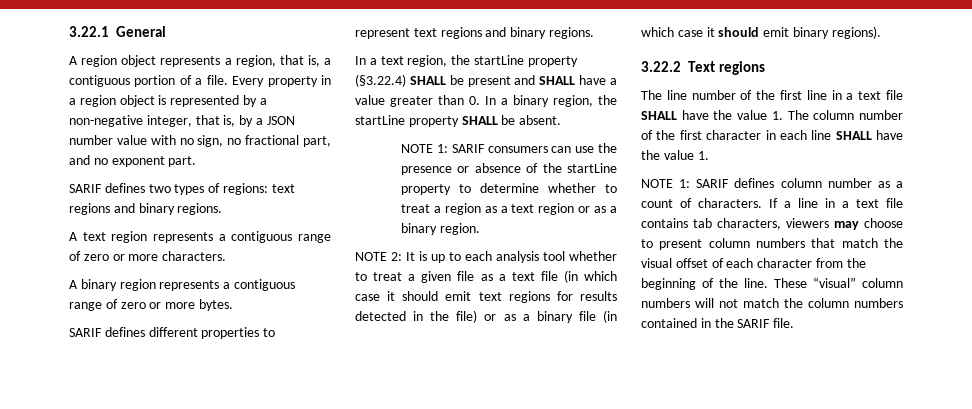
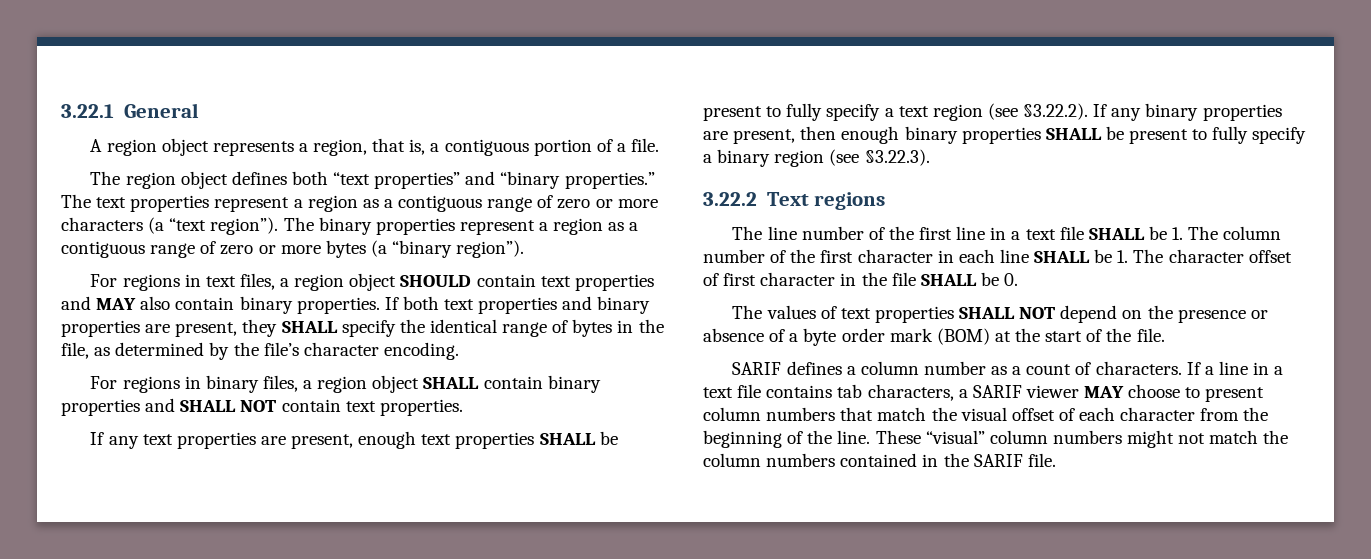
[232,75,331,87] [69,95,267,107] [69,115,295,127] [69,135,331,147] [69,155,197,167] [69,183,295,195] [69,203,223,215] [69,231,331,243] [69,251,227,261] [69,279,295,291] [69,299,233,311] [69,327,276,339] [355,27,594,39] [355,55,578,67] [355,74,617,87] [355,95,617,107] [355,115,562,127] [400,143,617,153] [400,163,617,175] [400,183,617,195] [400,203,617,215] [400,223,480,235] [355,251,617,263] [355,270,617,283] [355,291,617,303] [355,310,617,323] [641,26,881,39] Every property in a region object is represented by a non-negative integer, that is, by a JSON number value with no sign, no fractional part, and no exponent part. // SARIF defines two types of regions: text regions and binary regions. // A text region represents a contiguous range of zero or more characters. // A binary region represents a contiguous range of zero or more bytes. // SARIF defines different properties to represent text regions and binary regions. // In a text region, the startLine property (§3.22.4) SHALL be present and SHALL have a value greater than 0. In a binary region, the startLine property SHALL be absent. // NOTE 1: SARIF consumers can use the presence or absence of the startLine property to determine whether to treat a region as a text region or as a binary region. // NOTE 2: It is up to each analysis tool whether to treat a given file as a text file (in which case it should emit text regions for results detected in the file) or as a binary file (in which case it should emit binary regions). -> [90,171,655,189] [61,194,658,212] [61,217,639,235] [61,240,525,258] [90,273,654,291] [61,296,651,314] [61,319,664,337] [61,342,459,360] [90,375,601,393] [61,398,463,416] [90,431,618,449] [703,103,1282,121] [703,126,1307,144] [703,149,930,167] // The region object defines both “text properties” and “binary properties.” The text properties represent a region as a contiguous range of zero or more characters (a “text region”). The binary properties represent a region as a contiguous range of zero or more bytes (a “binary region”). // For regions in text files, a region object SHOULD contain text properties and MAY also contain binary properties. If both text properties and binary properties are present, they SHALL specify the identical range of bytes in the file, as determined by the file’s character encoding. // For regions in binary files, a region object SHALL contain binary properties and SHALL NOT contain text properties. // If any text properties are present, enough text properties SHALL be present to fully specify a text region (see §3.22.2). If any binary properties are present, then enough binary properties SHALL be present to fully specify a binary region (see §3.22.3).
[681,110,768,120] have the value -> [1149,226,1168,240] be
[876,130,903,140] [641,150,709,160] [641,178,775,188] have the value 1. // NOTE 1: SARIF defines -> [1094,249,1292,263] [703,272,1019,286] [732,305,1268,323] [703,328,1165,346] [732,361,856,375] be 1. The character offset of first character in the file SHALL be 0. // The values of text properties SHALL NOT depend on the presence or absence of a byte order mark (BOM) at the start of the file. // SARIF defines a
[786,218,859,230] viewers may -> [958,385,1125,398] a SARIF viewer MAY
[695,298,714,308] will -> [1127,430,1175,448] might

